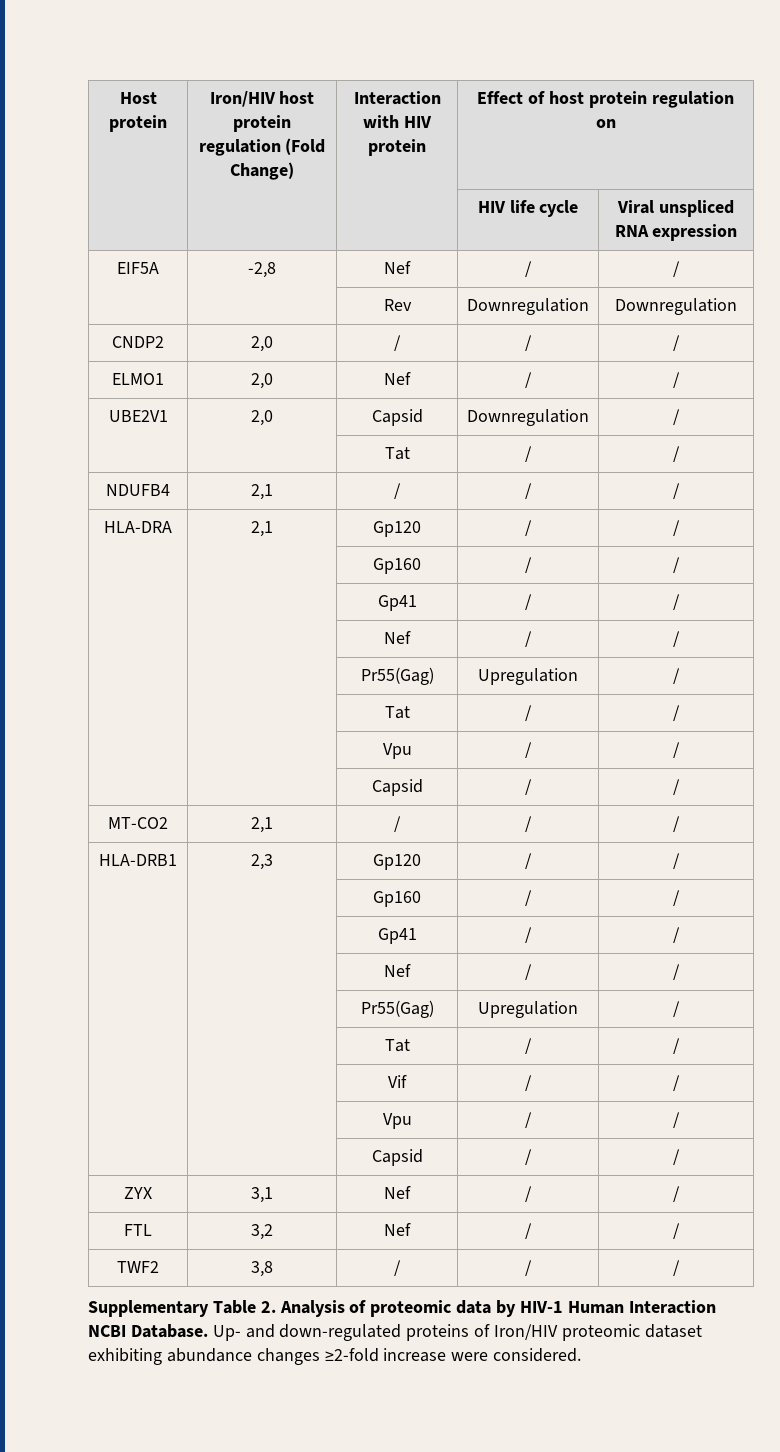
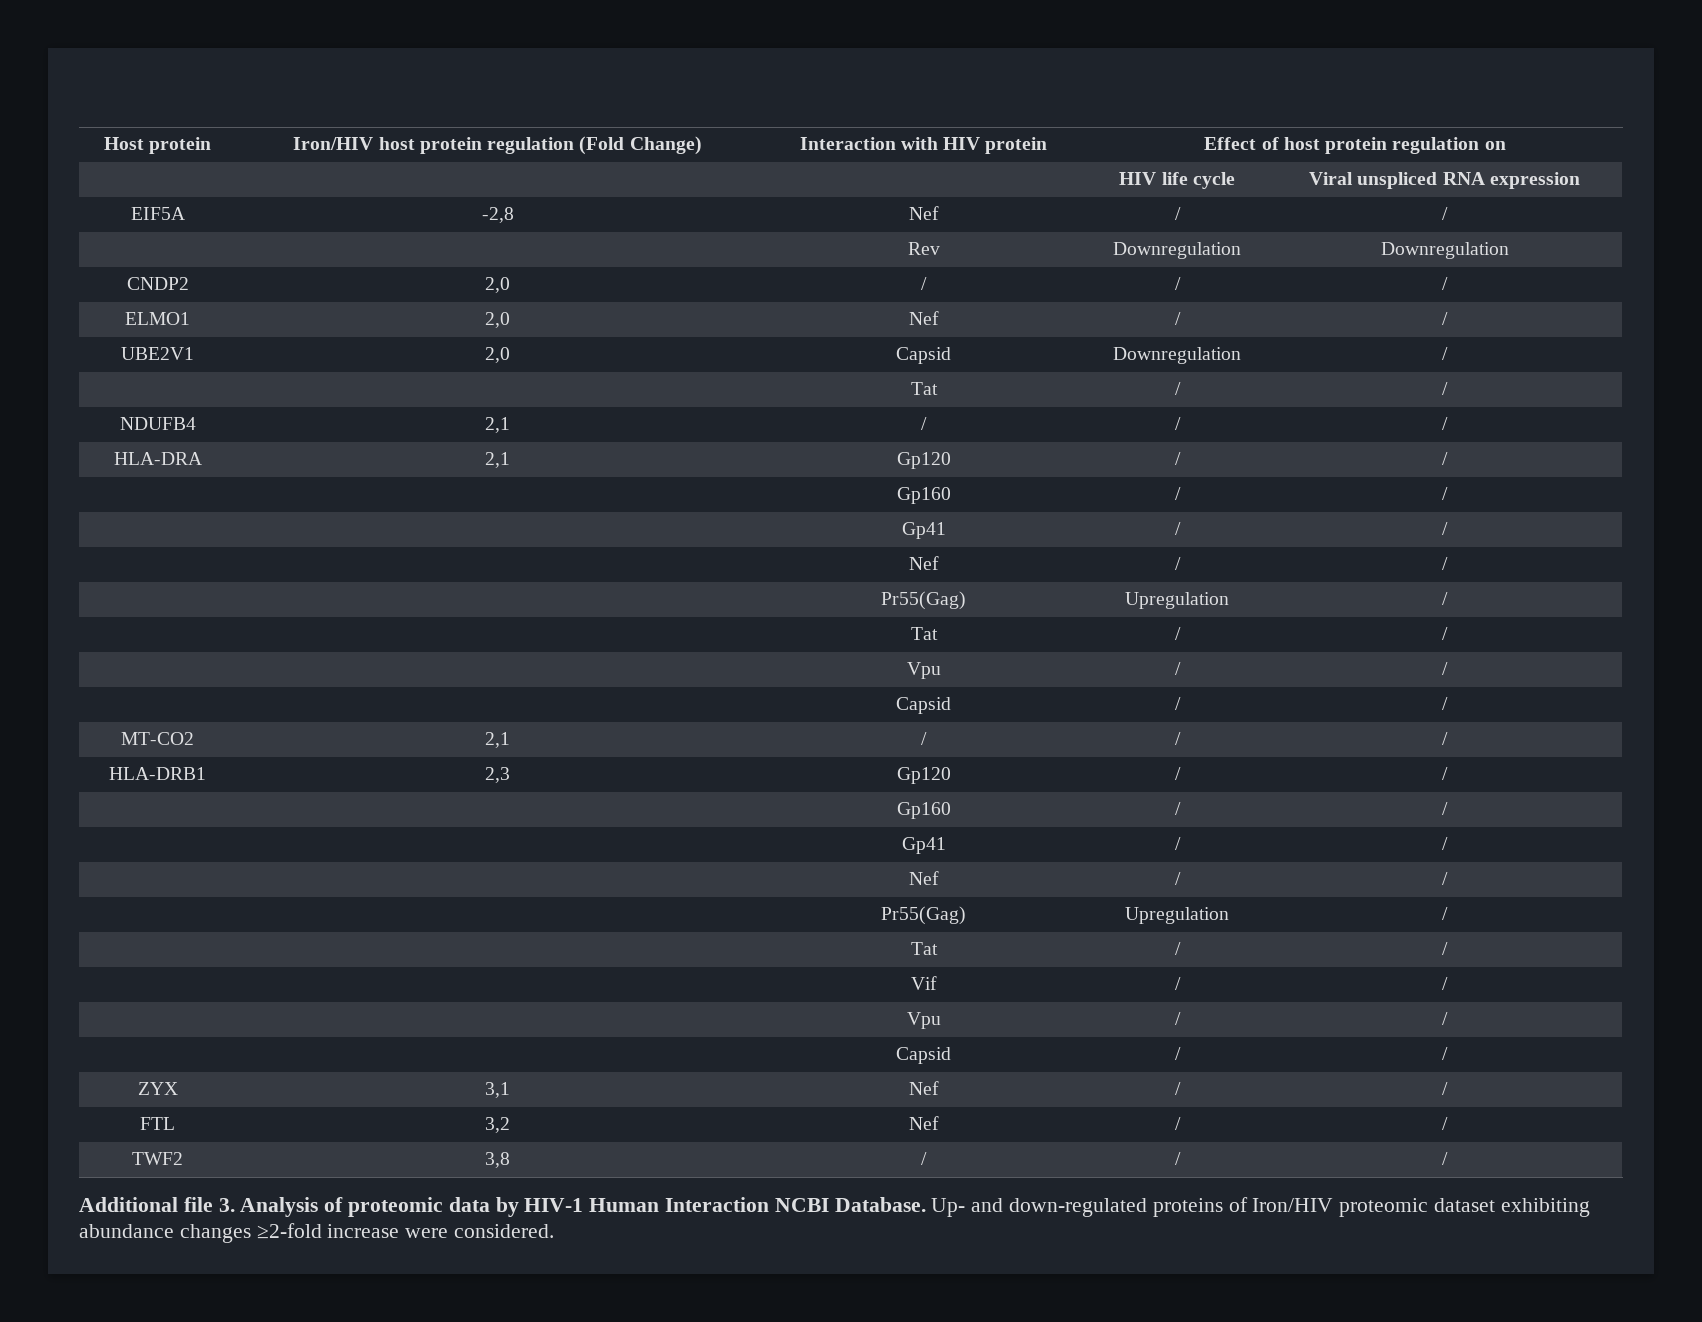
[88,1300,276,1317] Supplementary Table 2. -> [79,1197,235,1212] Additional file 3.

